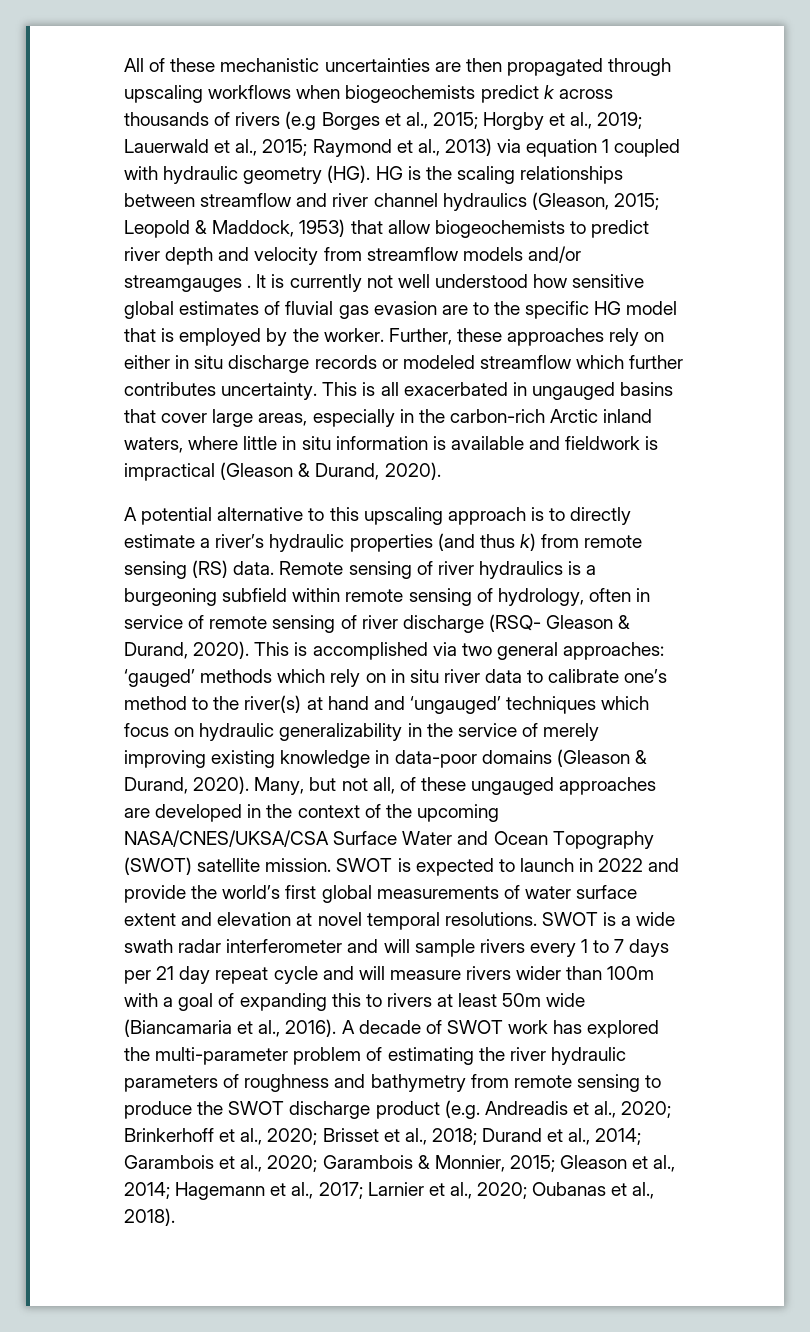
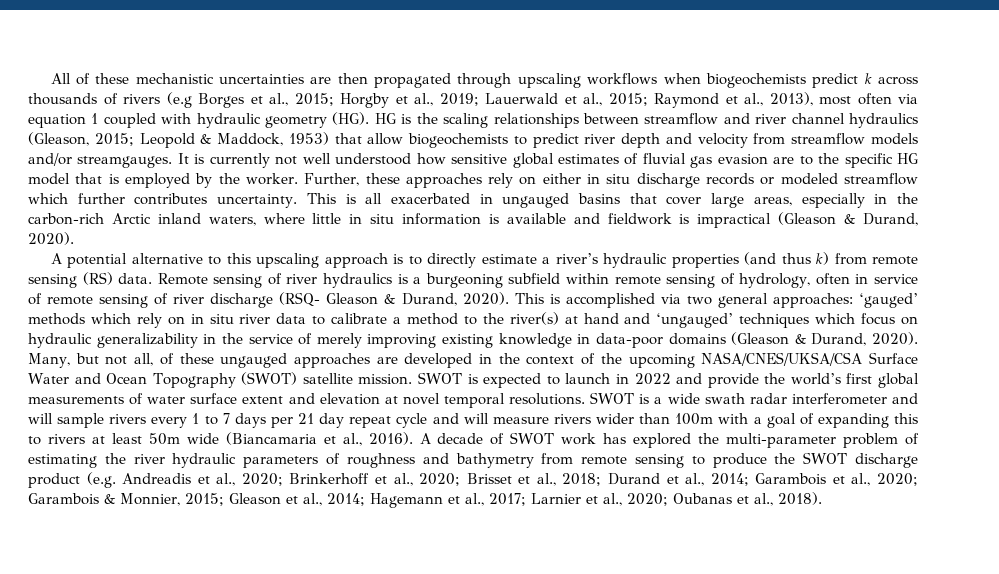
[444,138,492,156] 2013) -> [769,92,892,106] 2013), most often
[124,275,252,292] streamgauges . -> [77,156,173,168] streamgauges.
[624,669,668,683] one’s -> [393,317,402,324] a

